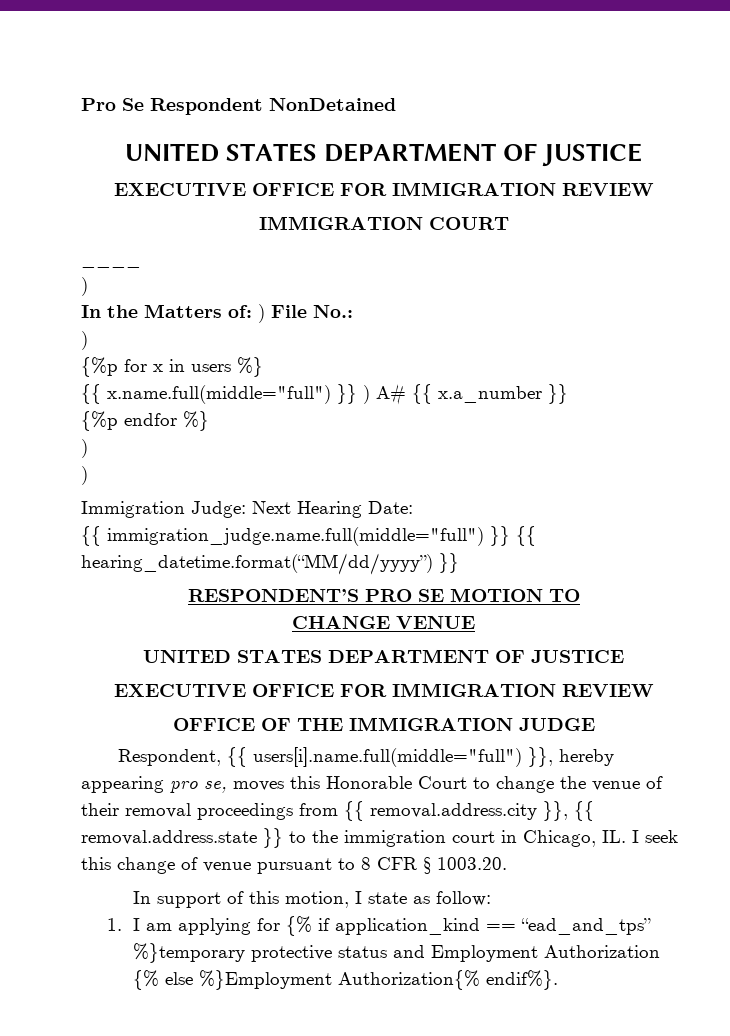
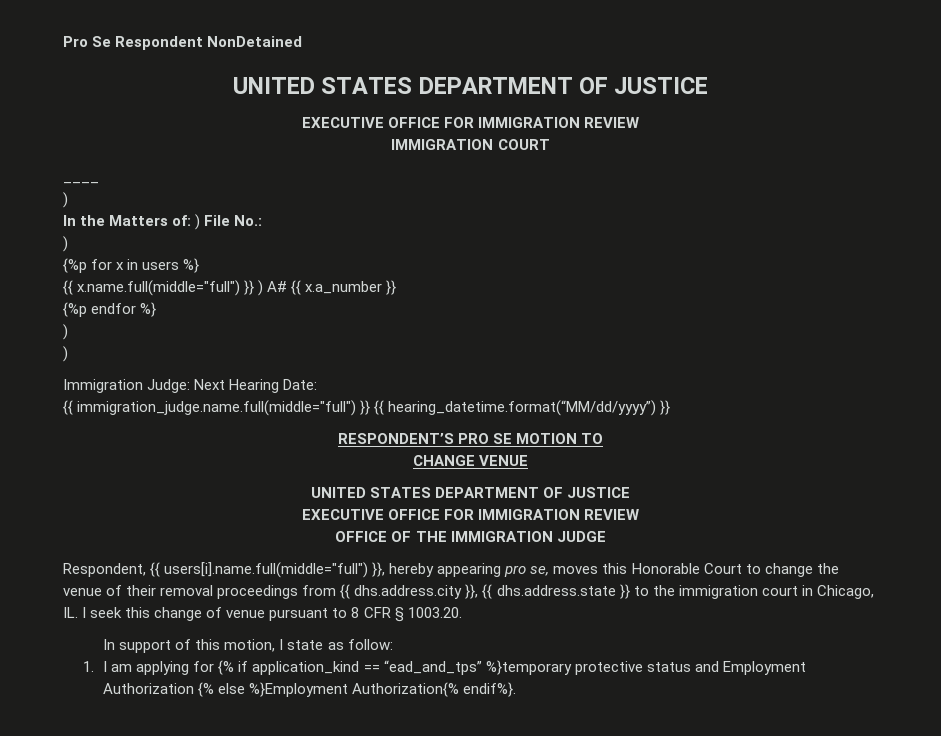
[370,803,537,820] removal.address.city -> [354,585,463,599] dhs.address.city
[81,830,257,845] removal.address.state -> [496,585,616,596] dhs.address.state

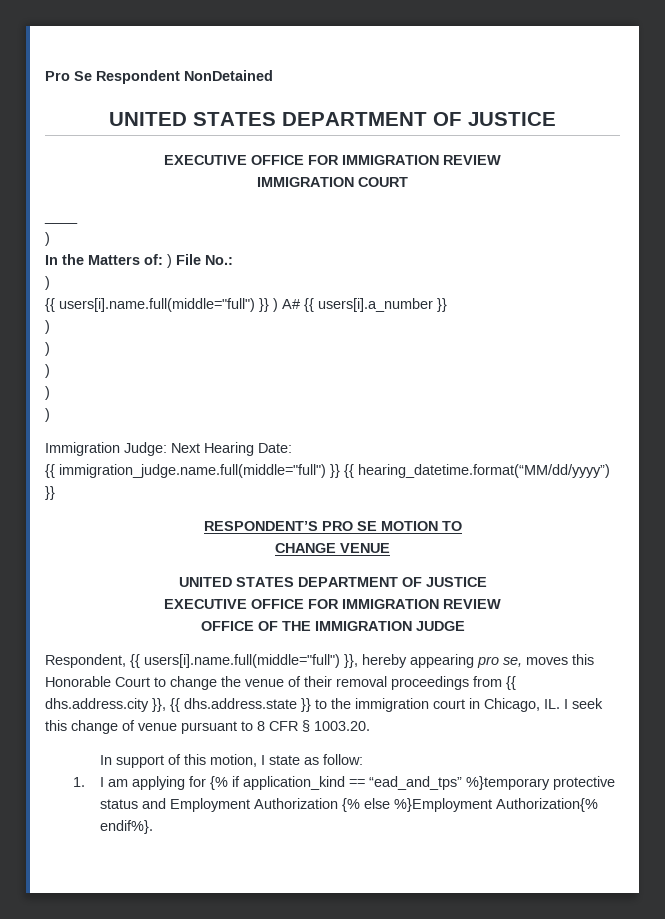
[63,258,200,273] [63,280,241,296] // {%p for x in users %} // {{ x.name.full(middle="full") -> [45,298,255,312] // {{ users[i].name.full(middle="full")
[305,280,397,295] [63,302,157,317] x.a_number }} // {%p endfor %} -> [318,298,447,312] [45,320,50,334] [45,342,50,356] [45,364,50,378] users[i].a_number }} // ) // ) // )

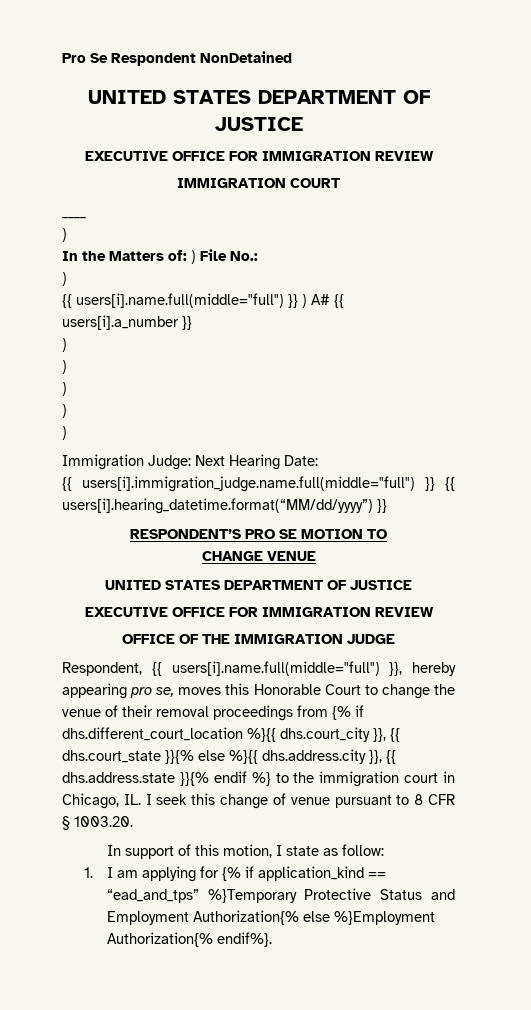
[59,464,326,478] immigration_judge.name.full(middle="full") -> [82,476,415,492] users[i].immigration_judge.name.full(middle="full")
[358,464,610,478] hearing_datetime.format(“MM/dd/yyyy”) -> [62,498,373,514] users[i].hearing_datetime.format(“MM/dd/yyyy”)
[506,676,516,690] {{ -> [332,705,364,720] [62,727,400,742] [62,750,258,764] {% if dhs.different_court_location %}{{ dhs.court_city }}, {{ dhs.court_state }}{% else %}{{
[301,698,311,712] }} -> [179,771,271,786] }}{% endif %}
[466,776,616,790] [100,798,361,812] %}temporary protective status and Employment Authorization {% -> [207,888,455,903] [106,910,299,925] %}Temporary Protective Status and Employment Authorization{%

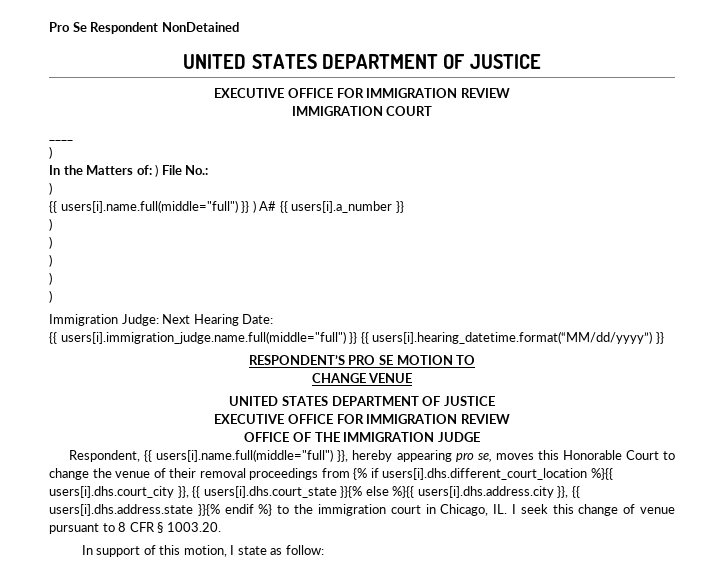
[62,727,400,742] [62,750,161,763] dhs.different_court_location %}{{ dhs.court_city }}, {{ dhs.court_state -> [382,468,613,480] [49,486,337,498] users[i].dhs.different_court_location %}{{ users[i].dhs.court_city }}, {{ users[i].dhs.court_state
[262,749,396,764] [62,772,175,783] dhs.address.city }}, {{ dhs.address.state -> [417,486,580,498] [49,504,193,516] users[i].dhs.address.city }}, {{ users[i].dhs.address.state
[84,866,386,882] [106,888,455,903] [106,910,435,925] [106,932,272,947] // 1. I am applying for {% if application_kind == “ead_and_tps” %}Temporary Protective Status and Employment Authorization{% else %}Employment Authorization{% endif%}. -> (324, 550) none

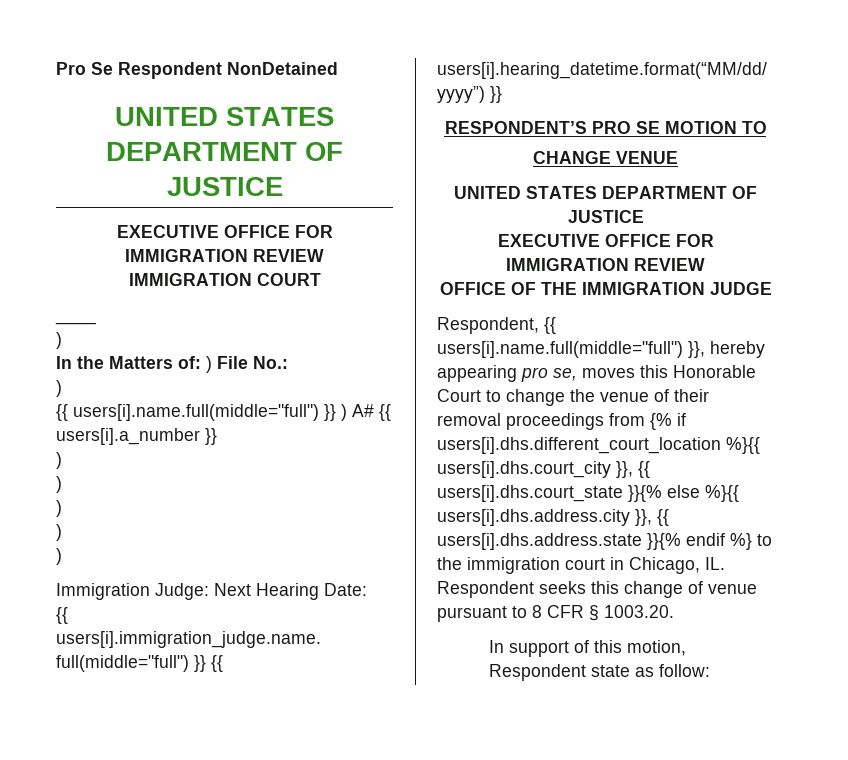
[511,504,548,514] I seek -> [437,581,586,598] Respondent seeks
[230,545,235,555] I -> [489,664,587,681] Respondent

